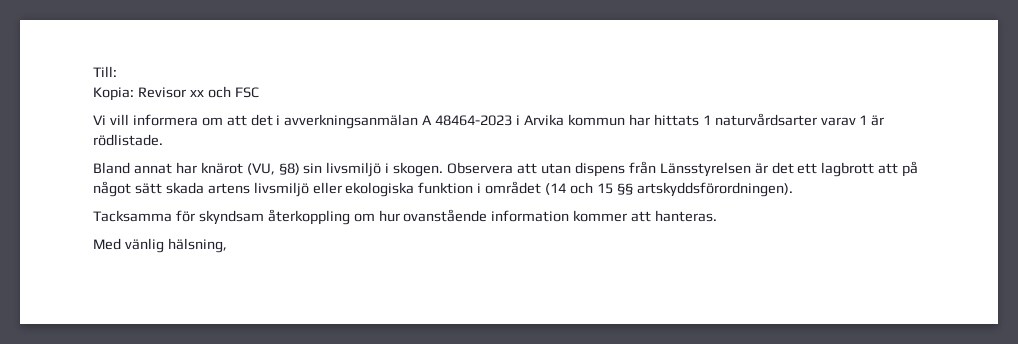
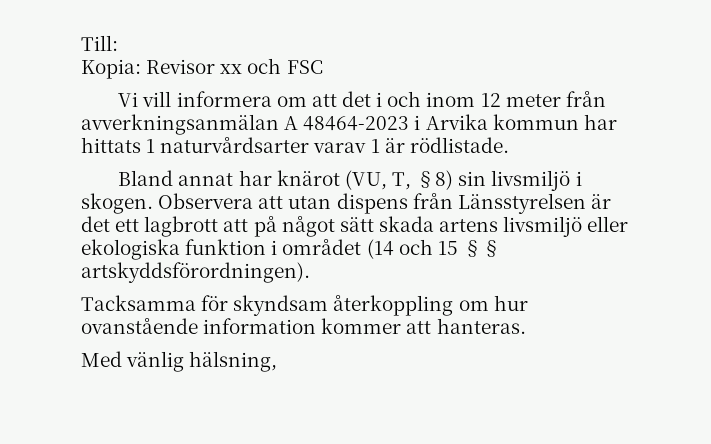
(281, 120) none -> [387,91,606,107] och inom 12 meter från
(275, 169) none -> [392,172,412,190] T,

